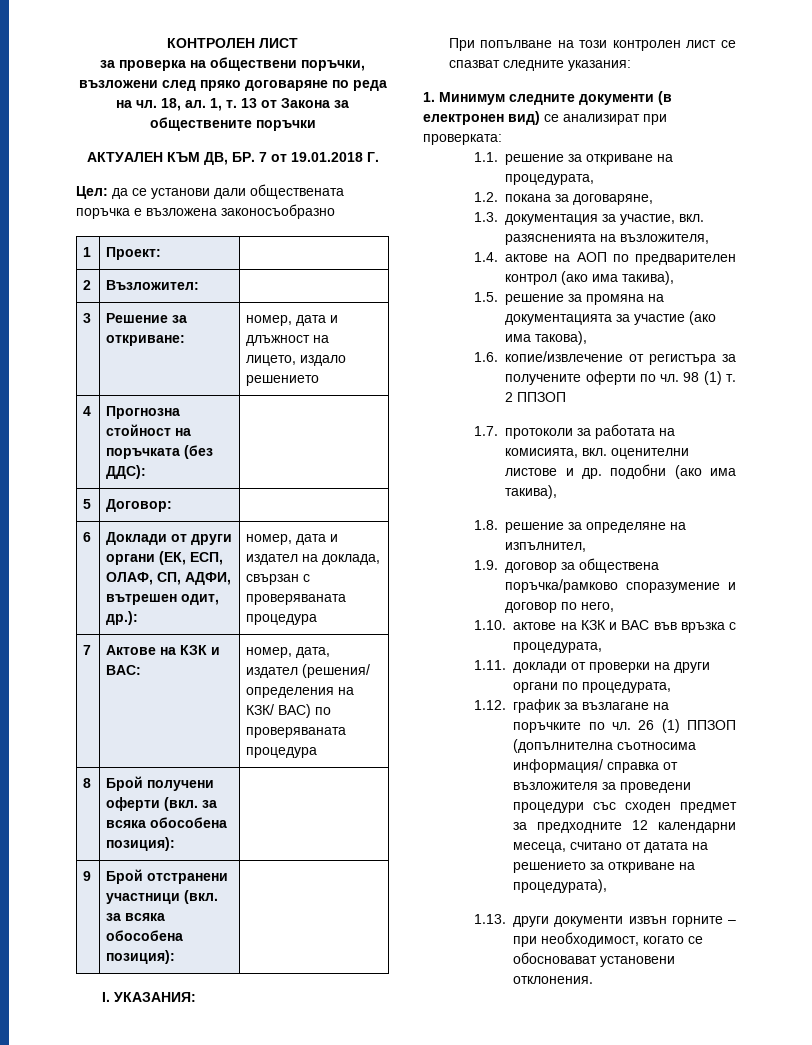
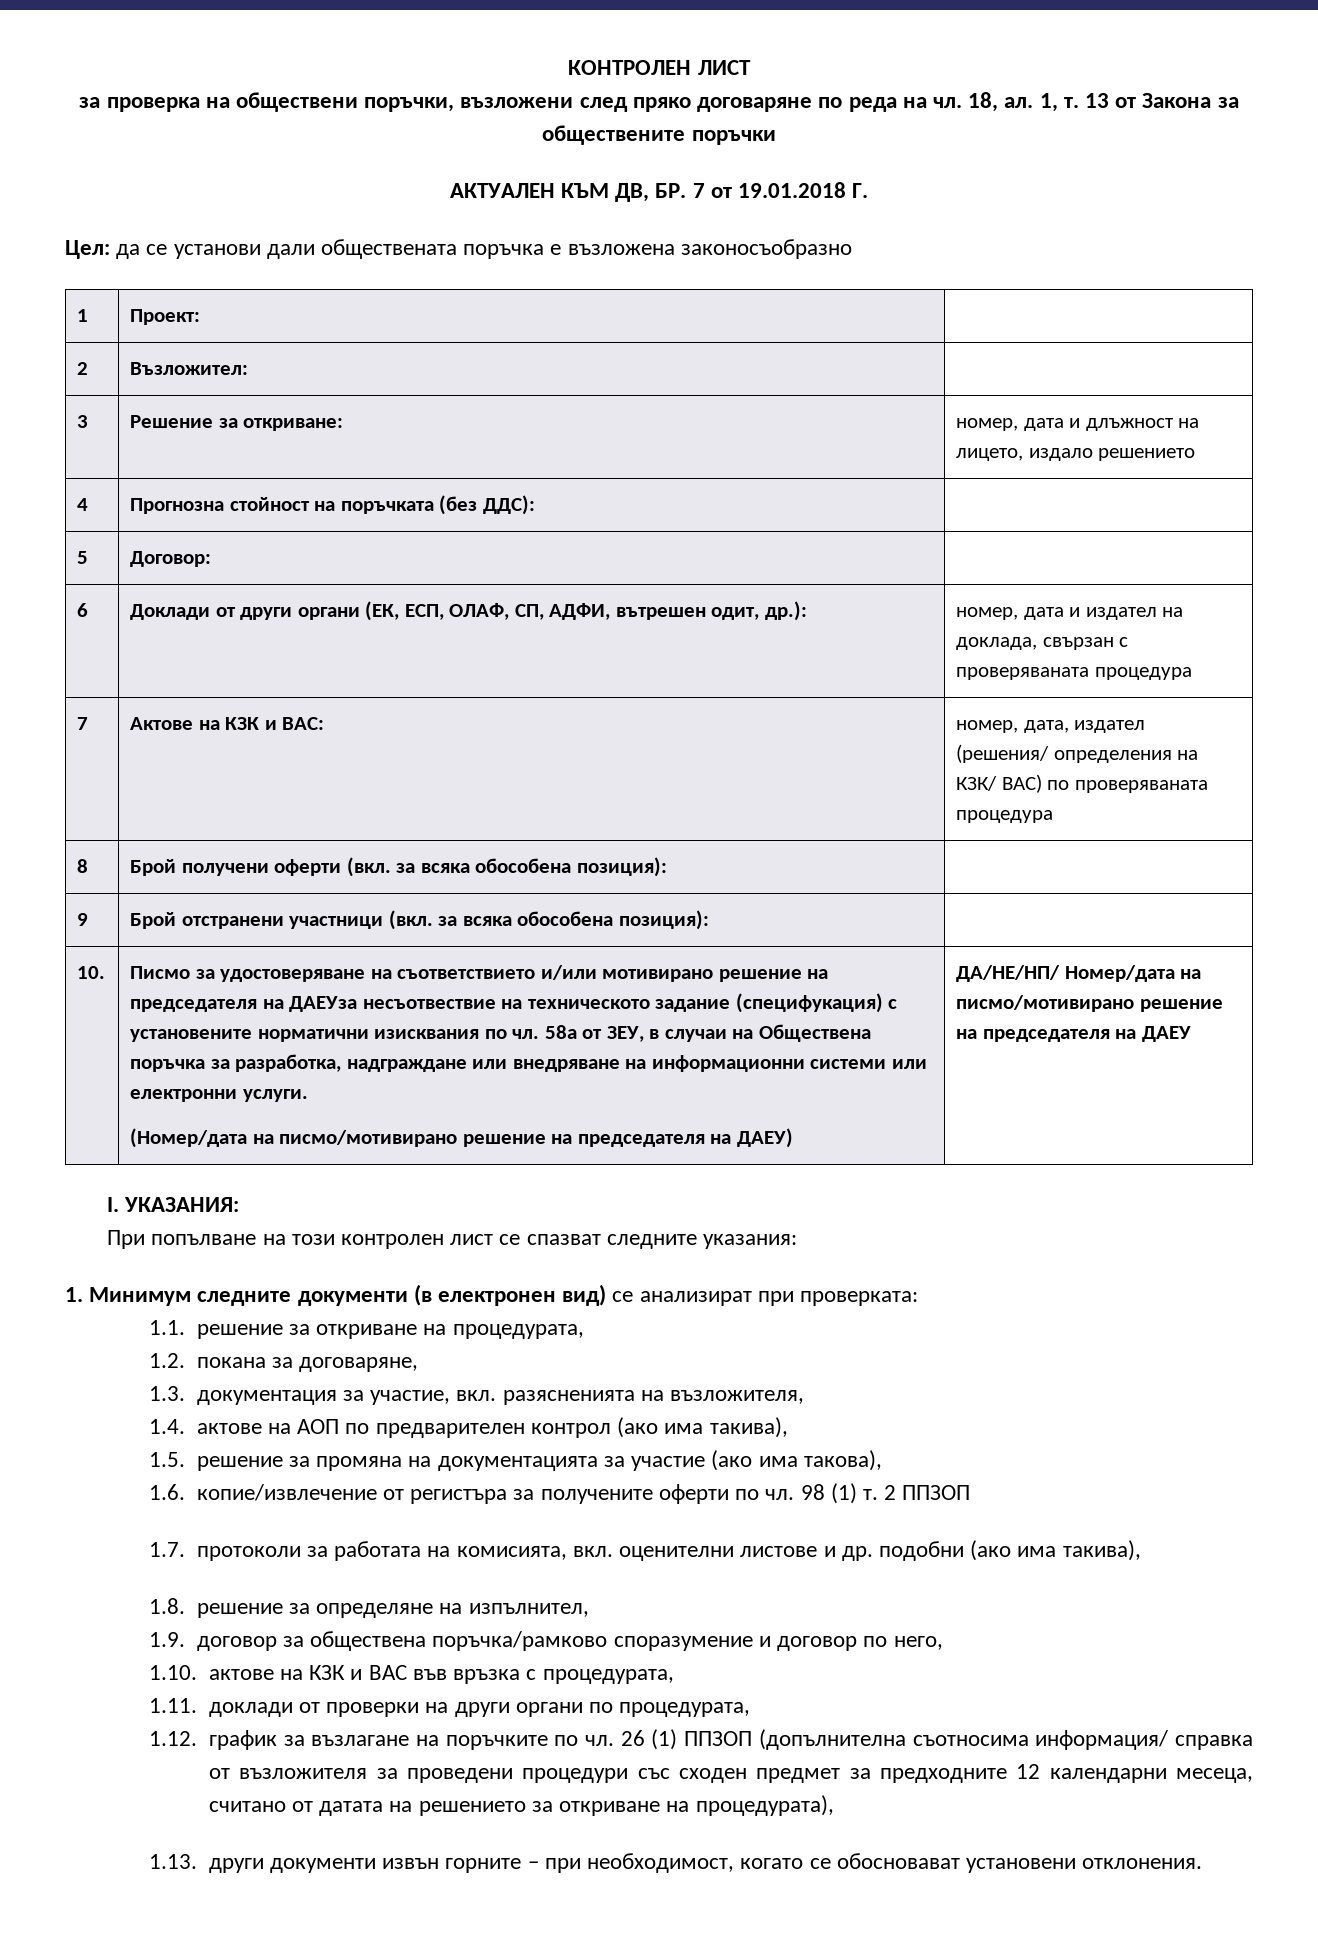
(176, 957) none -> [77,966,106,979] [130,965,829,982] [130,993,898,1013] [130,1024,871,1042] [130,1054,927,1072] [130,1089,308,1102] [130,1128,793,1148] [956,965,1202,982] [956,995,1223,1012] [956,1026,1191,1042] // 10. | Писмо за удостоверяване на съответствието и/или мотивирано решение на председателя на ДАЕУза несъотвествие на техническото задание (специфукация) с установените норматични изисквания по чл. 58а от ЗЕУ, в случаи на Обществена поръчка за разработка, надграждане или внедряване на информационни системи или електронни услуги. // (Номер/дата на писмо/мотивирано решение на председателя на ДАЕУ) | ДА/НЕ/НП/ Номер/дата на писмо/мотивирано решение на председателя на ДАЕУ

